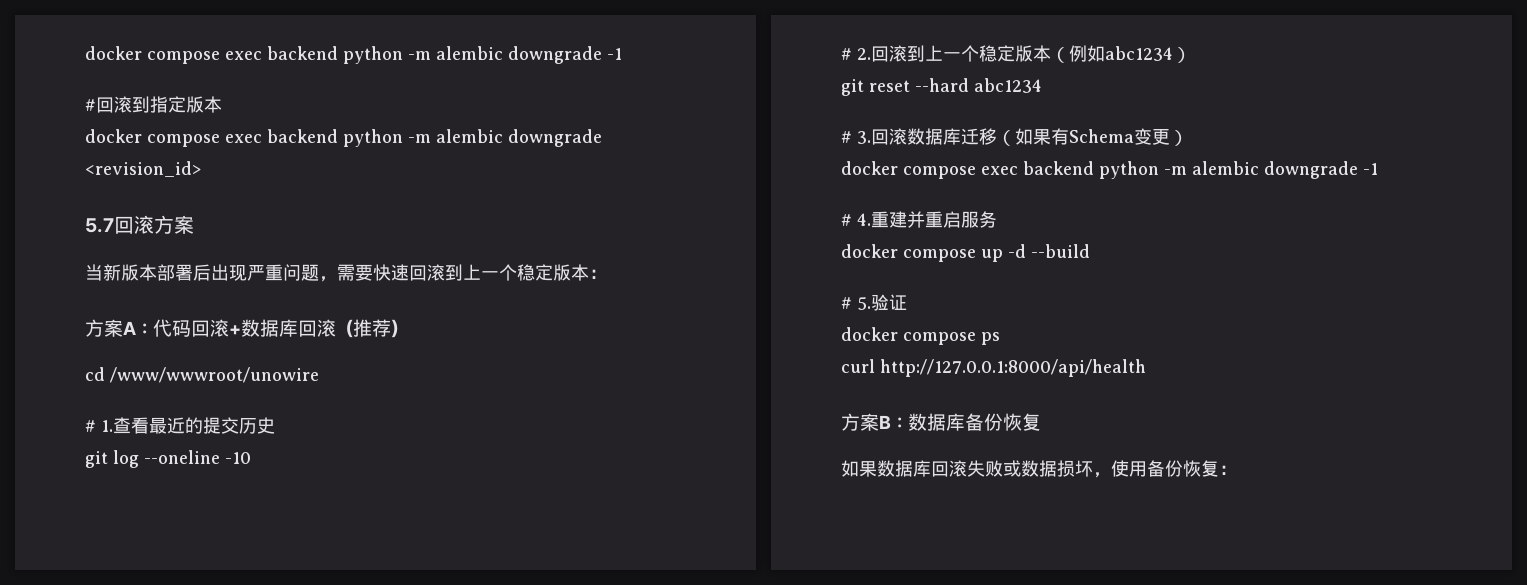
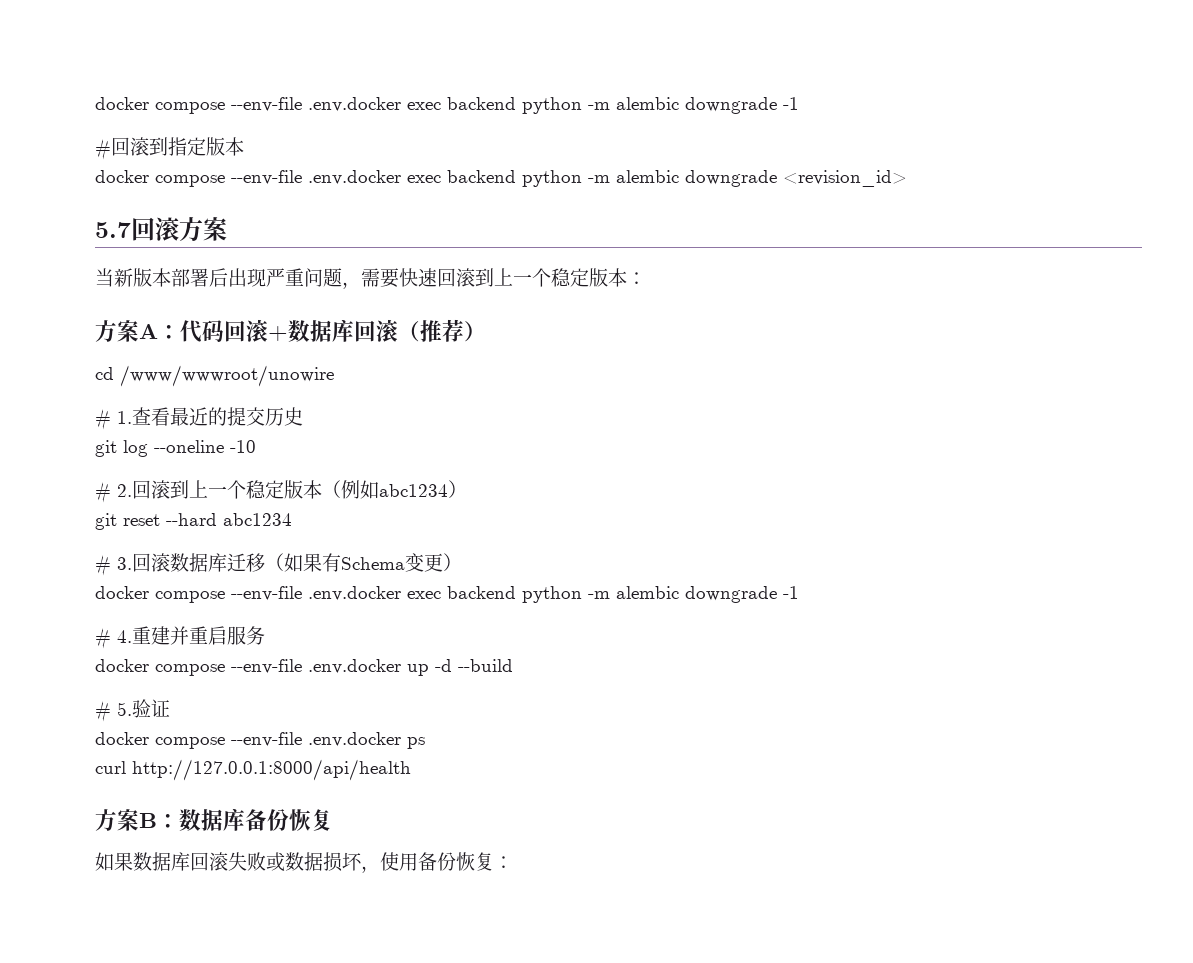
[85,46,220,64] docker compose -> [95,97,401,114] docker compose --env-file .env.docker
(220, 140) none -> [231,170,401,185] --env-file .env.docker
(976, 172) none -> [231,586,401,601] --env-file .env.docker
(976, 255) none -> [231,659,401,674] --env-file .env.docker
(976, 338) none -> [231,732,401,747] --env-file .env.docker

